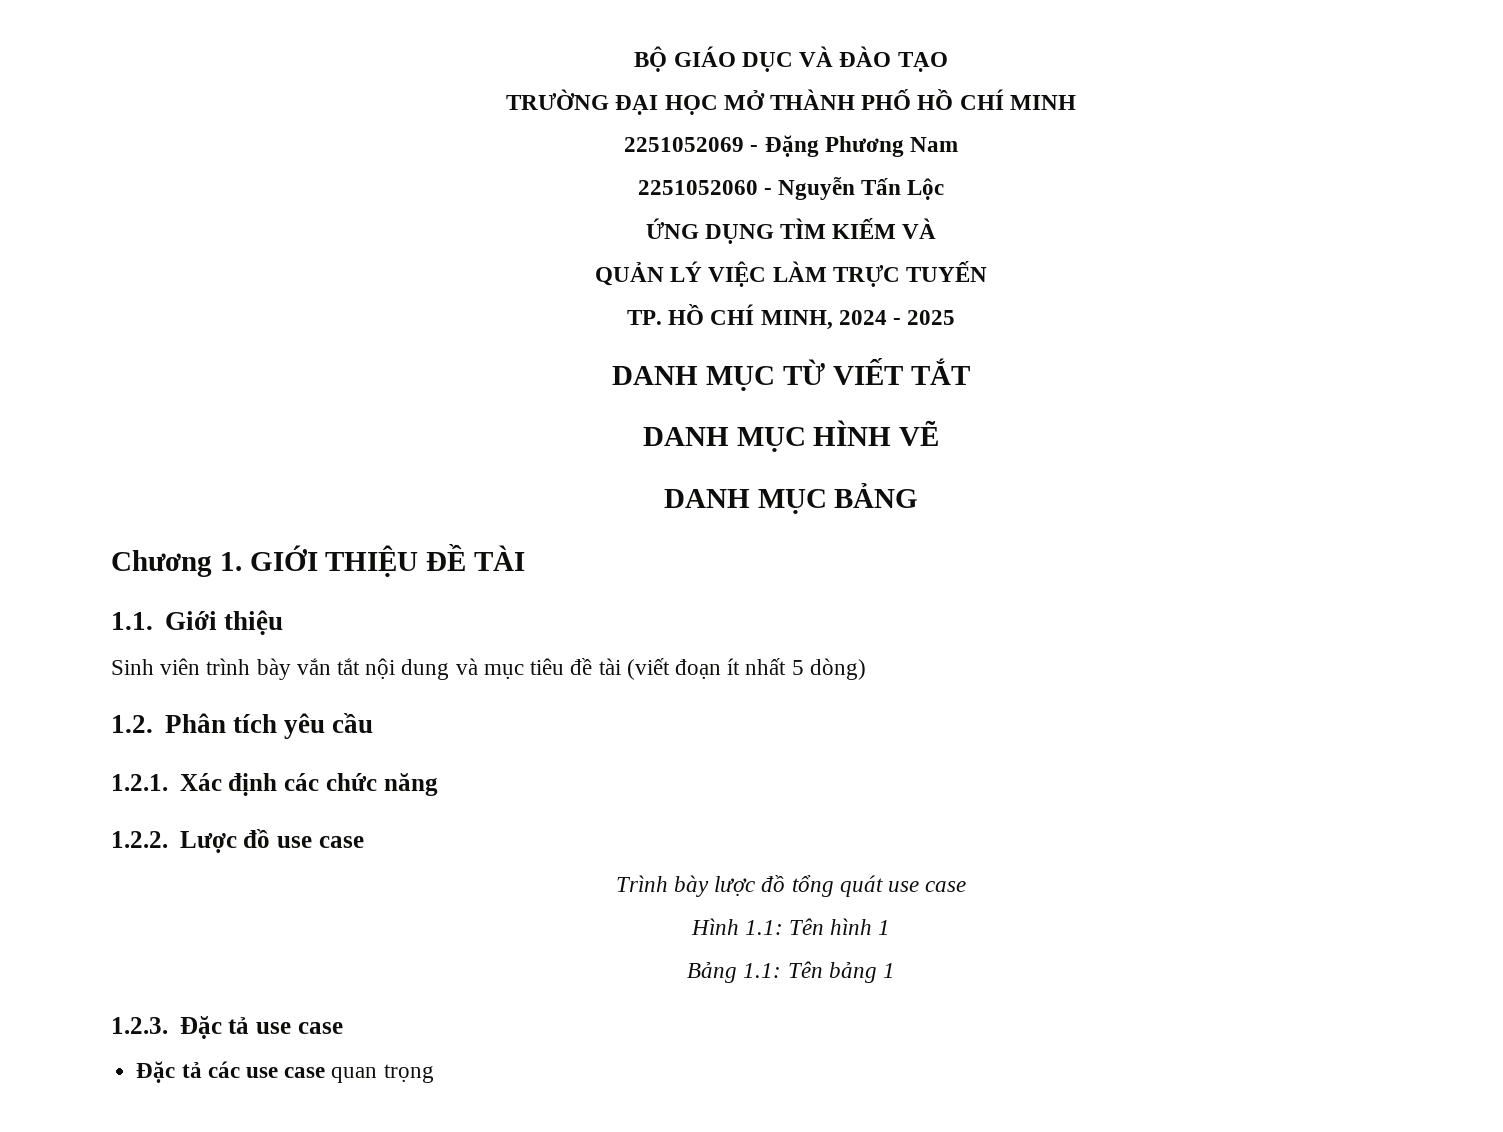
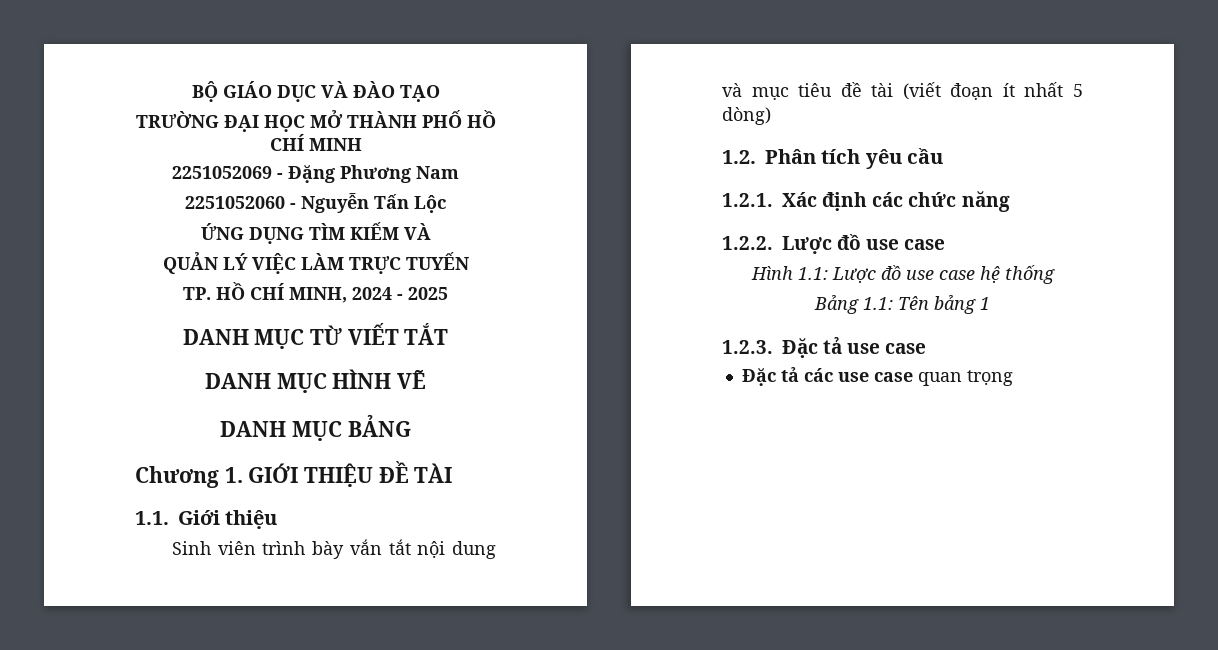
[615,875,967,897] [690,918,891,935] Trình bày lược đồ tổng quát use case // Hình 1.1: Tên hình 1 -> [750,265,1055,284] Hình 1.1: Lược đồ use case hệ thống

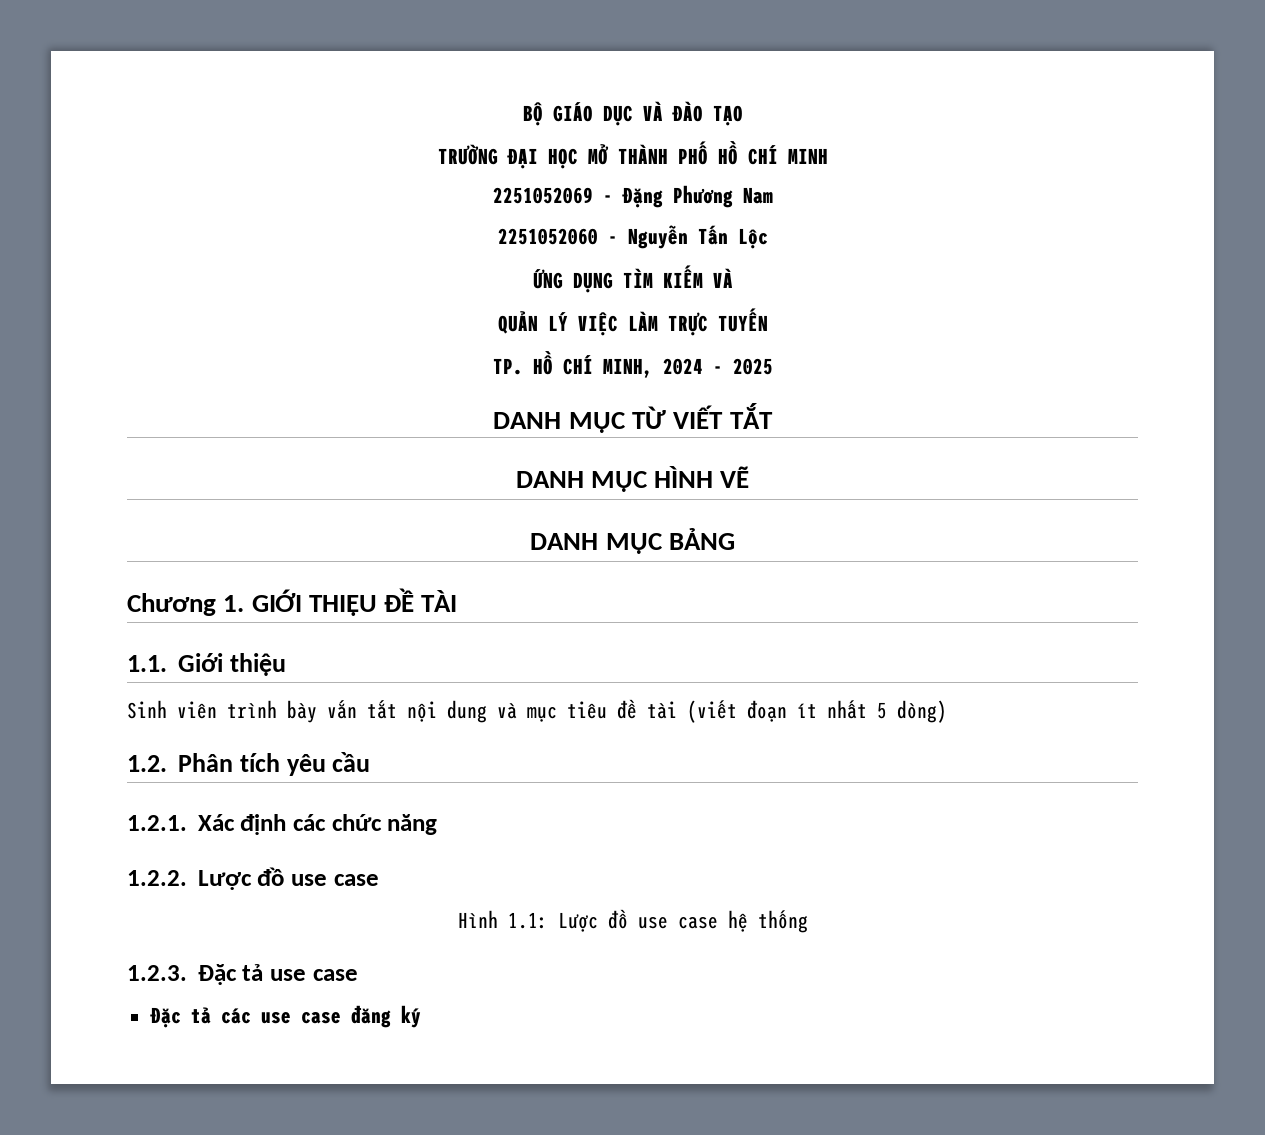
[814,295,990,314] // Bảng 1.1: Tên bảng 1 -> (808, 921) none
[917,370,1013,386] quan trọng -> [350,1005,421,1028] đăng ký

